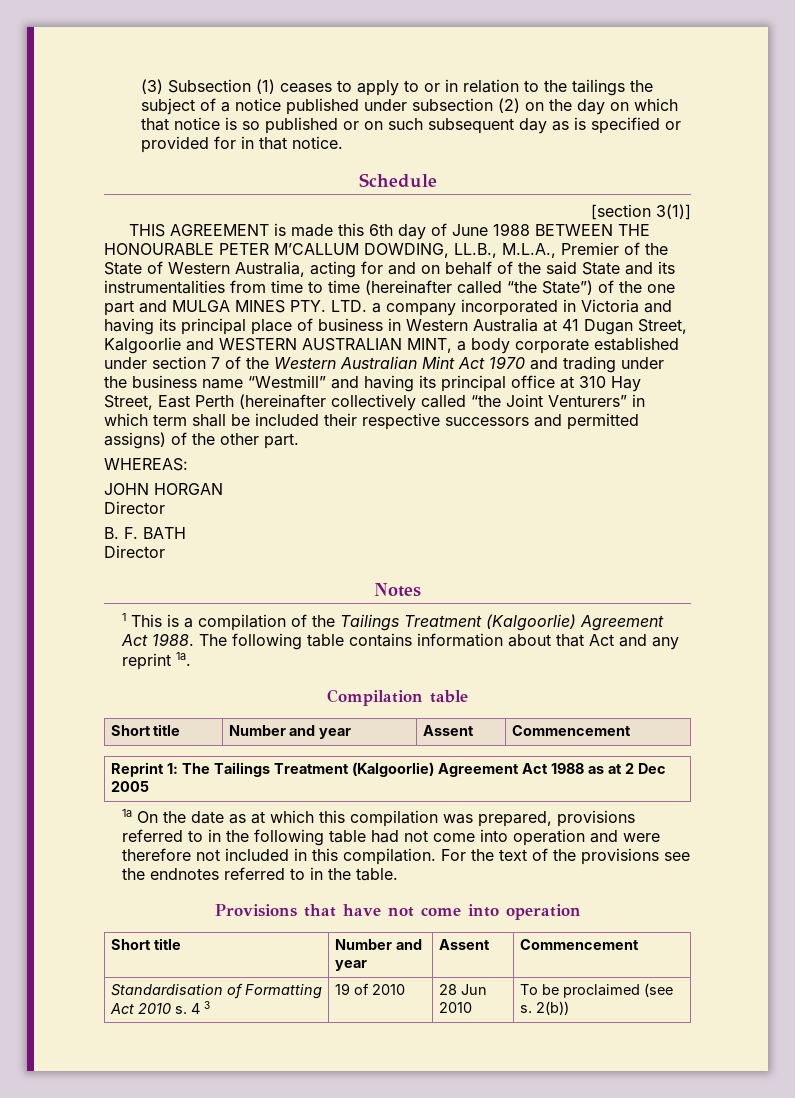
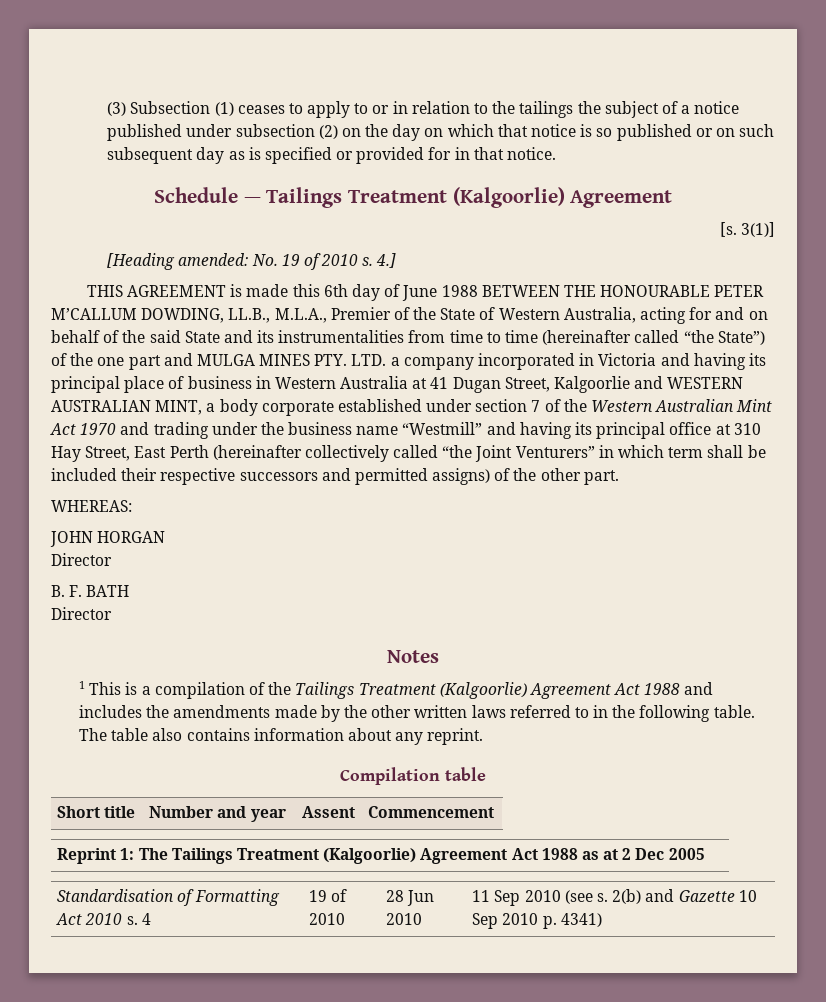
[591,204,691,220] // [section 3(1)] -> [243,187,673,208] [719,222,775,237] [107,253,397,270] — Tailings Treatment (Kalgoorlie) Agreement // [s. 3(1)] // [Heading amended: No. 19 of 2010 s. 4.]
[152,633,680,650] [122,652,192,670] 1988. The following table contains information about that Act and any reprint 1a. -> [644,682,714,695] [79,705,755,722] [79,728,484,745] 1988 and includes the amendments made by the other written laws referred to in the following table. The table also contains information about any reprint.
[122,809,636,827] [122,829,661,846] [122,848,691,865] [122,867,399,881] [214,904,581,920] [110,938,181,950] [334,939,422,950] [334,960,367,971] [438,939,490,950] [519,939,639,950] // 1a On the date as at which this compilation was prepared, provisions referred to in the following table had not come into operation and were therefore not included in this compilation. For the text of the provisions see the endnotes referred to in the table. // Provisions that have not come into operation // Short title | Number and year | Assent | Commencement -> (705, 854) none
[203,1001,210,1009] 3 -> (151, 919) none
[519,983,673,998] [519,1001,569,1015] To be proclaimed (see s. 2(b)) -> [472,889,757,906] [472,913,602,929] 11 Sep 2010 (see s. 2(b) and Gazette 10 Sep 2010 p. 4341)

